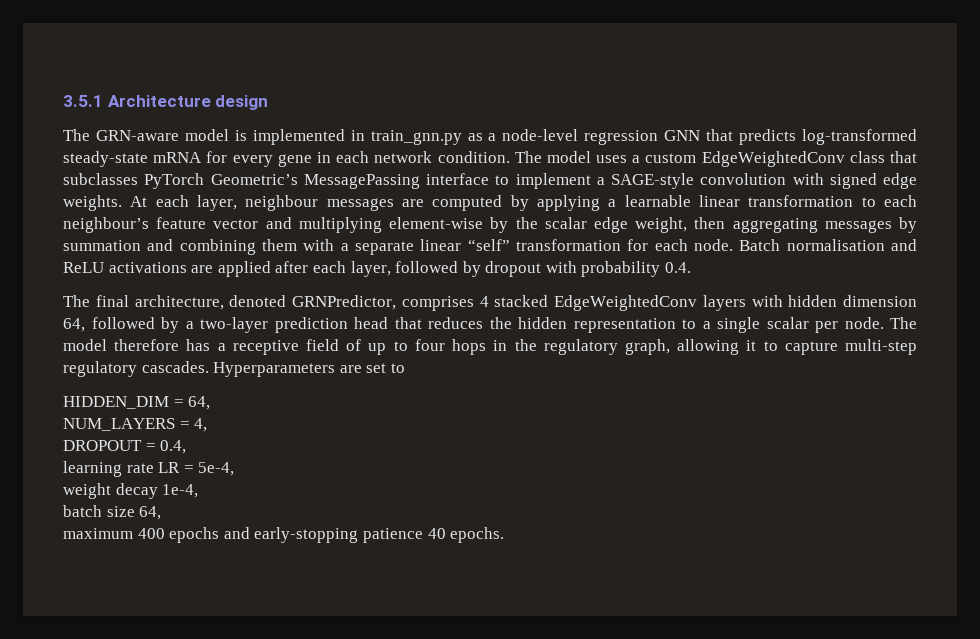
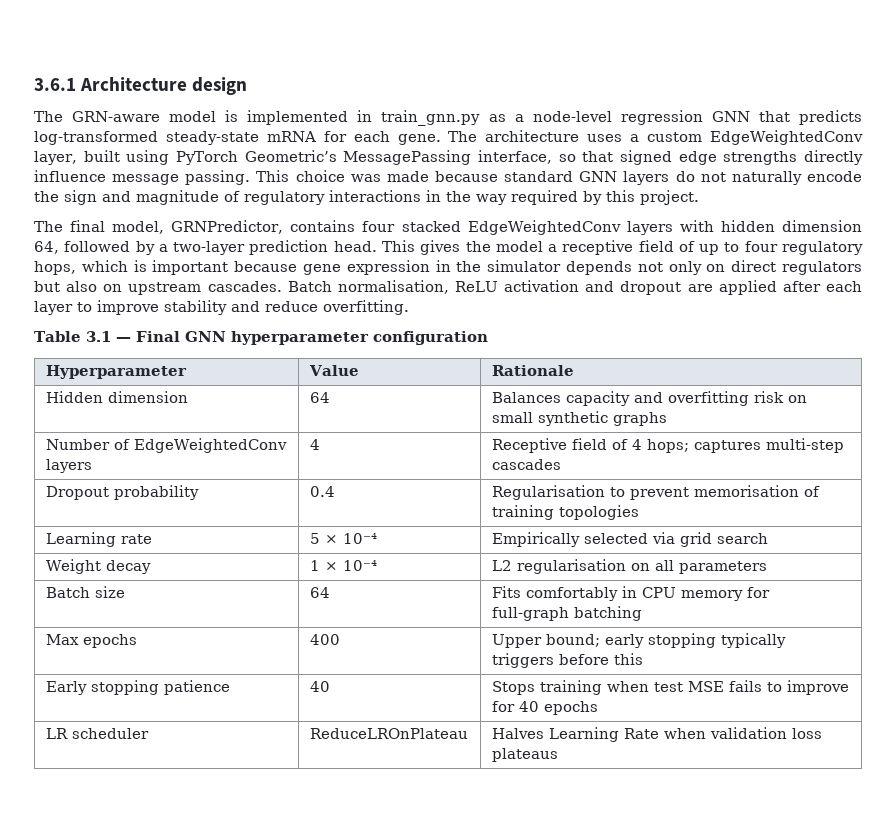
[63,95,103,107] 3.5.1 -> [34,78,76,91] 3.6.1
[232,151,917,167] [63,173,917,189] [63,195,918,211] [63,217,917,233] [63,239,918,255] [63,261,692,277] [63,295,489,311] every gene in each network condition. The model uses a custom EdgeWeightedConv class that subclasses PyTorch Geometric’s MessagePassing interface to implement a SAGE-style convolution with signed edge weights. At each layer, neighbour messages are computed by applying a learnable linear transformation to each neighbour’s feature vector and multiplying element-wise by the scalar edge weight, then aggregating messages by summation and combining them with a separate linear “self” transformation for each node. Batch normalisation and ReLU activations are applied after each layer, followed by dropout with probability 0.4. // The final architecture, denoted GRNPredictor, comprises 4 -> [353,130,864,145] [34,150,864,165] [34,170,862,185] [34,190,699,205] [34,220,396,234] each gene. The architecture uses a custom EdgeWeightedConv layer, built using PyTorch Geometric’s MessagePassing interface, so that signed edge strengths directly influence message passing. This choice was made because standard GNN layers do not naturally encode the sign and magnitude of regulatory interactions in the way required by this project. // The final model, GRNPredictor, contains four
[354,317,917,333] [63,339,211,351] head that reduces the hidden representation to a single scalar per node. The model therefore has -> [333,240,543,255] head. This gives the model
[452,339,918,355] [63,361,405,377] [63,396,211,410] [63,418,208,432] [63,440,187,454] [63,461,235,477] [63,483,199,499] [63,505,162,520] [63,527,505,543] hops in the regulatory graph, allowing it to capture multi-step regulatory cascades. Hyperparameters are set to // HIDDEN_DIM = 64, // NUM_LAYERS = 4, // DROPOUT = 0.4, // learning rate LR = 5e-4, // weight decay 1e-4, // batch size 64, // maximum 400 epochs and early-stopping patience 40 epochs. -> [782,241,864,255] [34,260,862,275] [34,280,862,295] [34,300,409,315] [34,331,488,345] [45,365,187,379] [308,365,359,376] [491,365,574,376] [45,391,188,403] [309,392,330,403] [491,391,807,406] [491,411,667,426] [45,438,287,453] [45,459,92,473] [309,439,320,450] [491,438,844,453] [491,459,561,470] [45,485,199,500] [309,486,335,497] [491,485,820,500] [491,505,639,520] [45,532,152,547] [309,533,377,544] [491,532,768,547] [45,559,151,574] [309,560,377,571] [491,559,767,574] [45,586,125,598] [309,587,330,598] [491,586,770,601] [491,606,642,621] [45,634,137,648] [309,634,340,645] [491,633,786,648] [491,653,643,668] [45,680,230,695] [309,681,330,692] [491,680,849,695] [491,701,598,715] [45,728,149,739] [309,728,468,739] [491,727,822,742] [491,748,558,762] regulatory hops, which is important because gene expression in the simulator depends not only on direct regulators but also on upstream cascades. Batch normalisation, ReLU activation and dropout are applied after each layer to improve stability and reduce overfitting. // Table 3.1 — Final GNN hyperparameter configuration // Hyperparameter | Value | Rationale // Hidden dimension | 64 | Balances capacity and overfitting risk on small synthetic graphs // Number of EdgeWeightedConv layers | 4 | Receptive field of 4 hops; captures multi-step cascades // Dropout probability | 0.4 | Regularisation to prevent memorisation of training topologies // Learning rate | 5 × 10⁻⁴ | Empirically selected via grid search // Weight decay | 1 × 10⁻⁴ | L2 regularisation on all parameters // Batch size | 64 | Fits comfortably in CPU memory for full-graph batching // Max epochs | 400 | Upper bound; early stopping typically triggers before this // Early stopping patience | 40 | Stops training when test MSE fails to improve for 40 epochs // LR scheduler | ReduceLROnPlateau | Halves Learning Rate when validation loss plateaus

